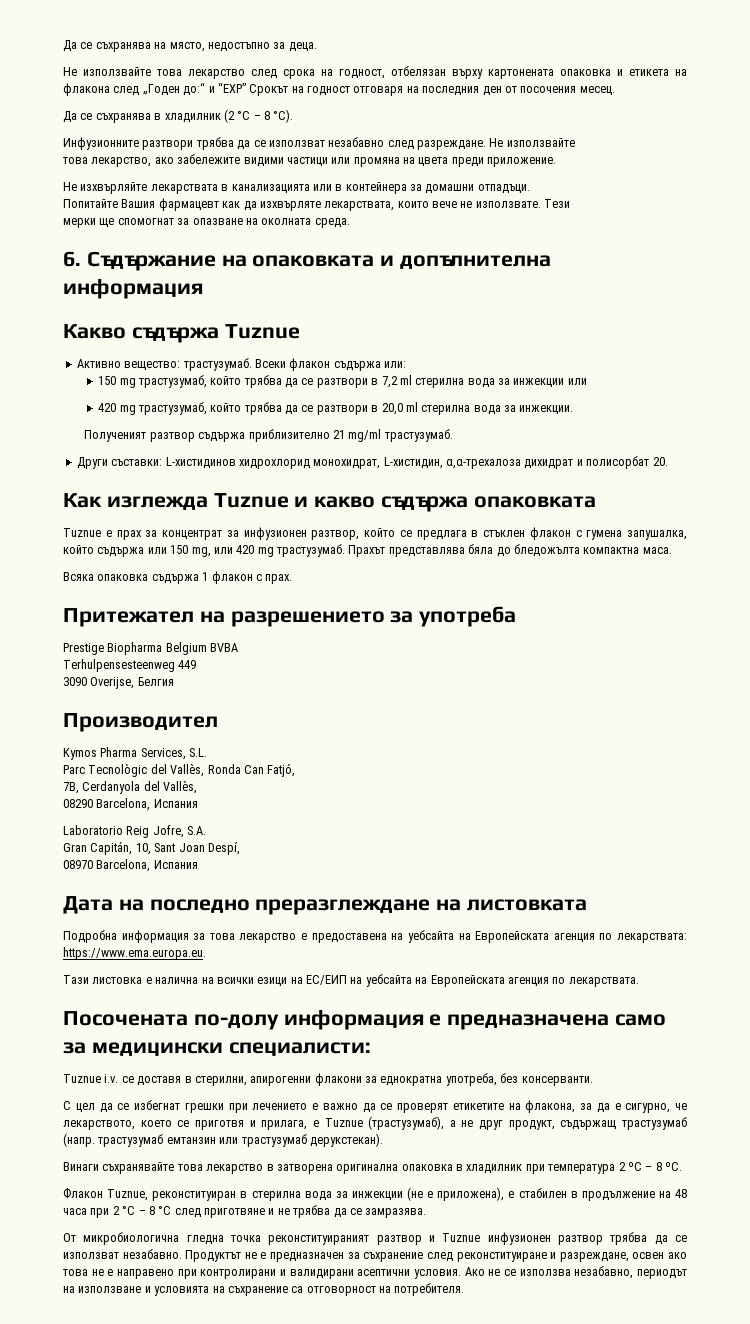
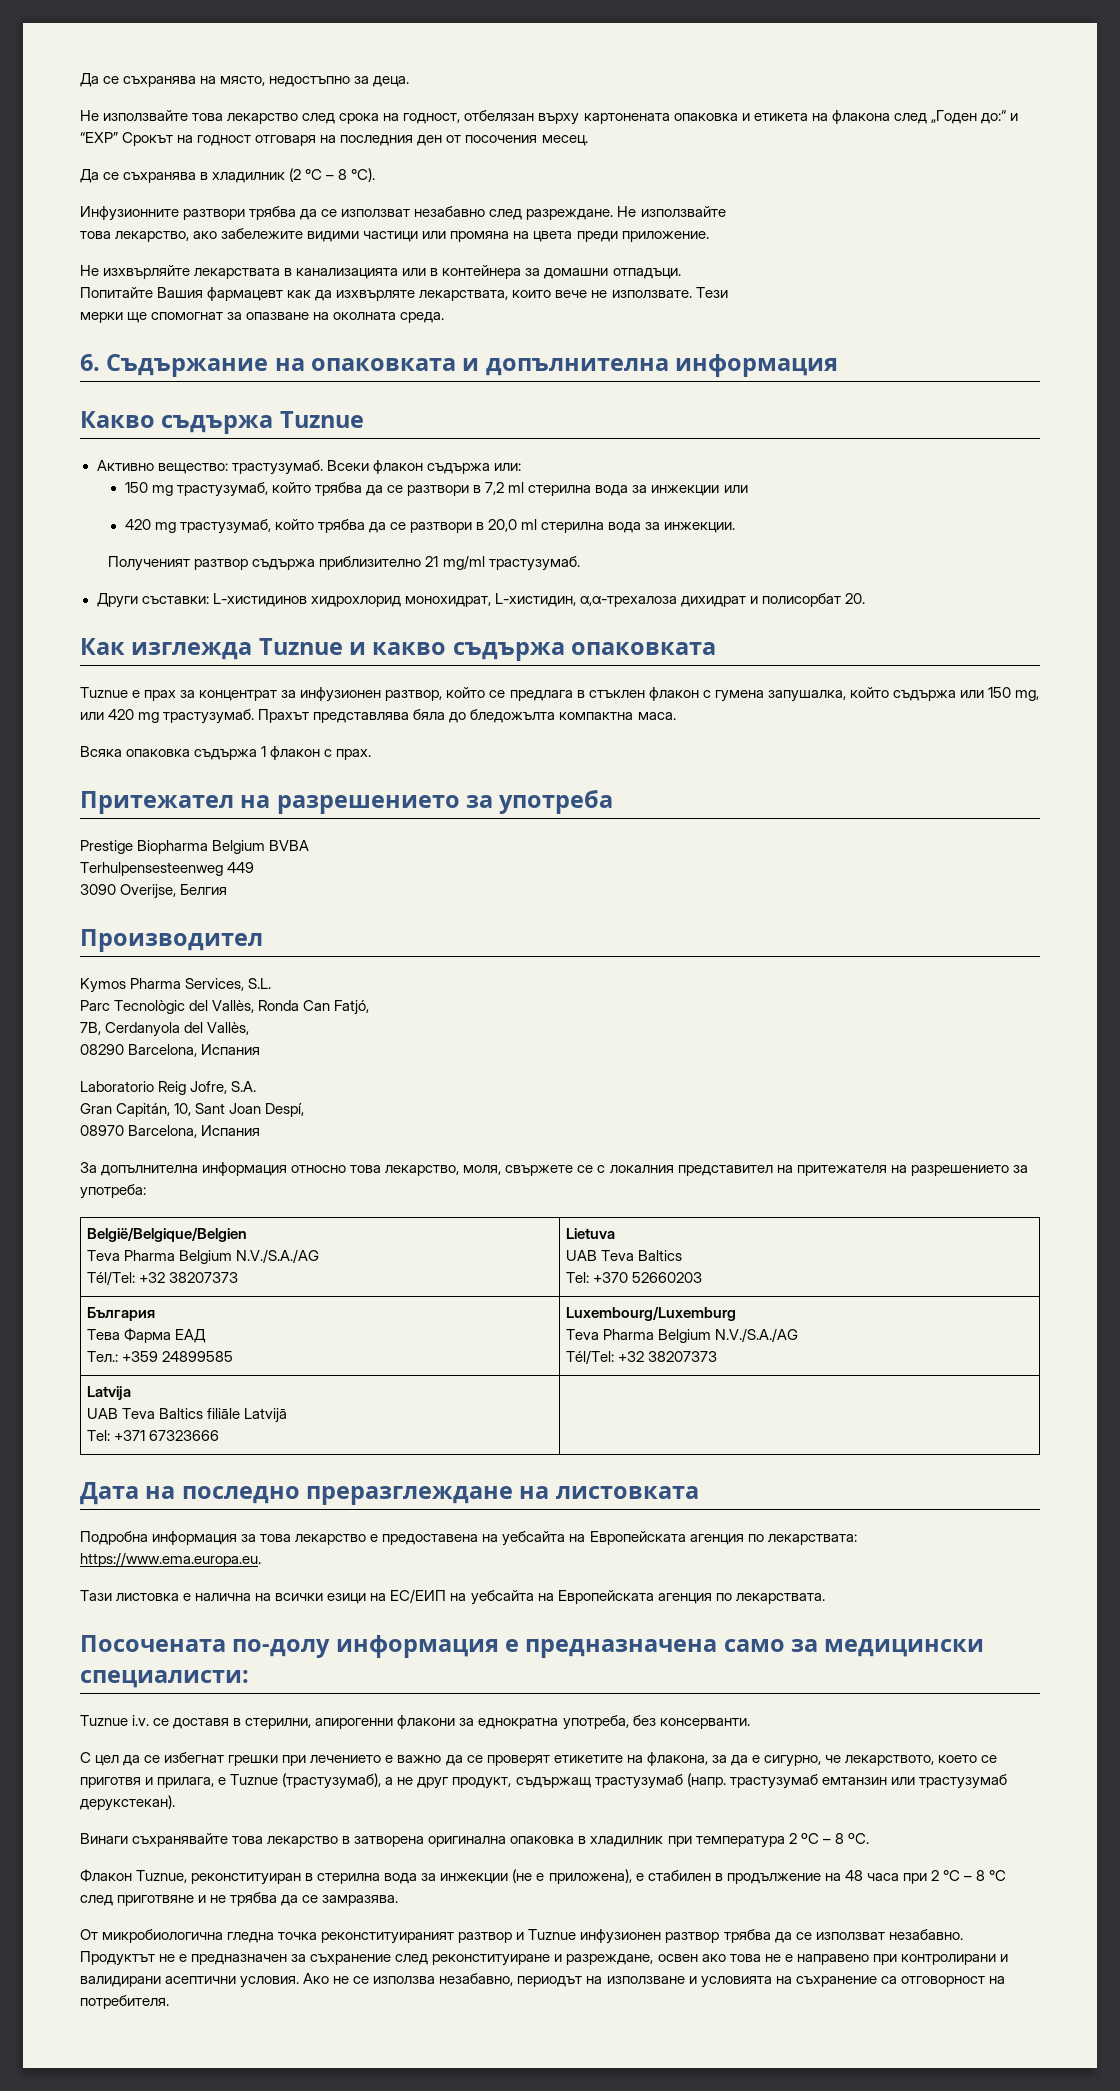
(198, 864) none -> [80,1162,1028,1176] [80,1184,146,1199] [87,1227,248,1242] [87,1249,320,1264] [87,1271,239,1285] [566,1228,616,1239] [566,1250,683,1261] [566,1272,703,1283] [87,1307,156,1321] [87,1328,207,1343] [87,1351,234,1362] [566,1306,737,1321] [566,1328,799,1343] [566,1350,718,1364] [87,1386,132,1400] [87,1408,288,1423] [87,1430,220,1441] // За допълнителна информация относно това лекарство, моля, свържете се с локалния представител на притежателя на разрешението за употреба: // België/Belgique/Belgien // Teva Pharma Belgium N.V./S.A./AG // Tél/Tel: +32 38207373 | Lietuva // UAB Teva Baltics // Tel: +370 52660203 // България // Тева Фарма ЕАД // Teл.: +359 24899585 | Luxembourg/Luxemburg // Teva Pharma Belgium N.V./S.A./AG // Tél/Tel: +32 38207373 // Latvija // UAB Teva Baltics filiāle Latvijā // Tel: +371 67323666 |

